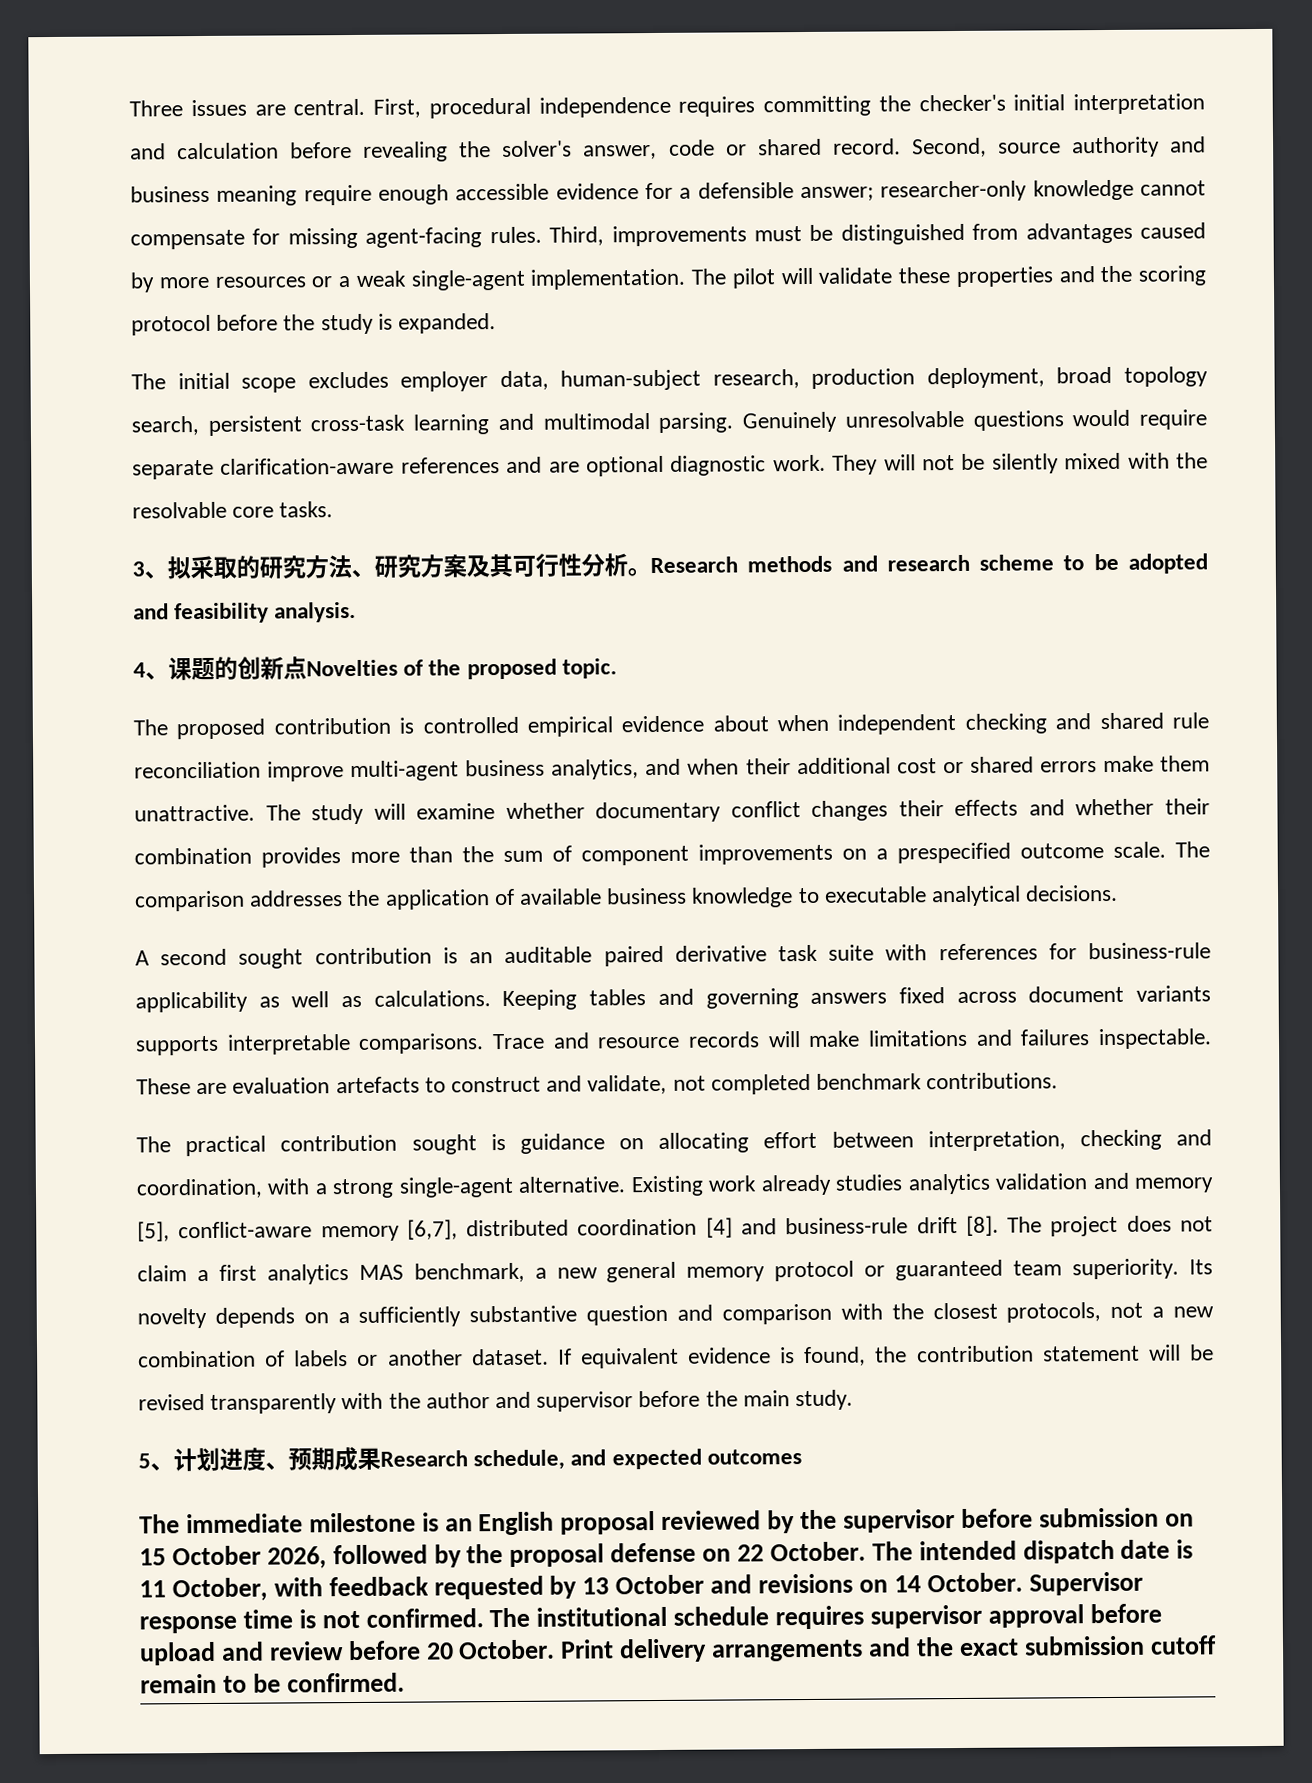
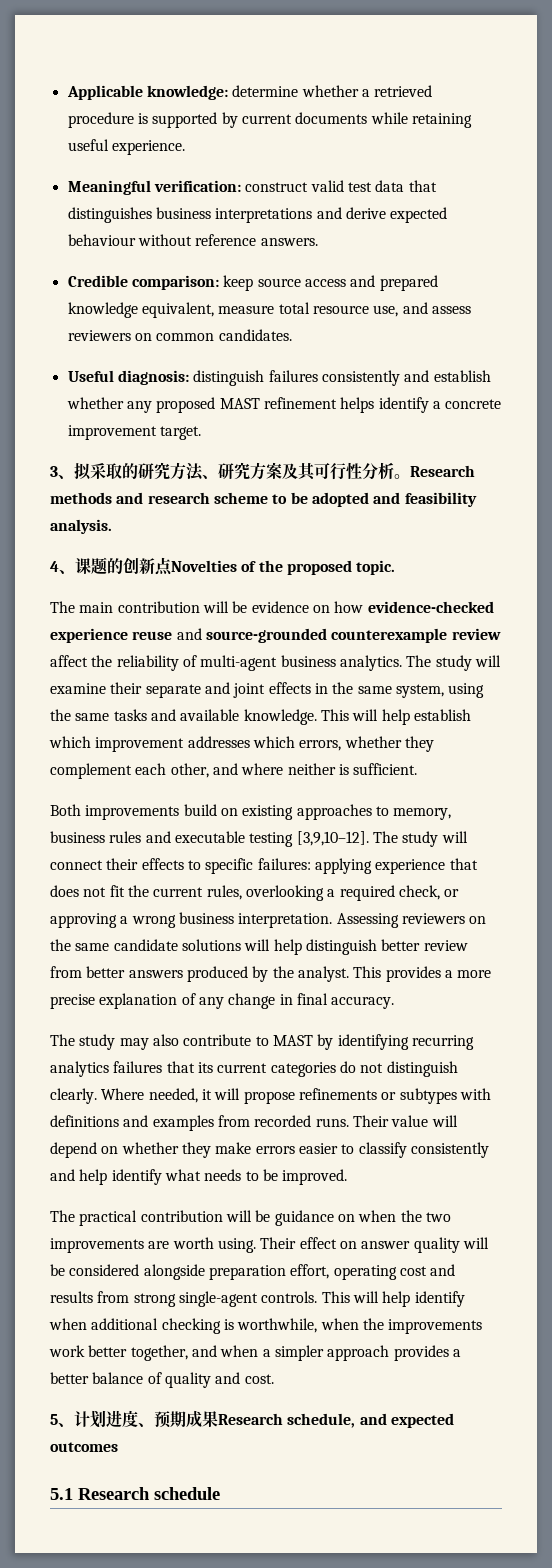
[129,93,1205,119] [130,136,1206,162] [130,179,1207,206] [130,222,1206,250] [130,265,1206,293] [131,313,497,336] [131,366,1208,393] [131,409,1207,436] [132,452,1208,480] [132,501,334,519] Three issues are central. First, procedural independence requires committing the checker's initial interpretation and calculation before revealing the solver's answer, code or shared record. Second, source authority and business meaning require enough accessible evidence for a defensible answer; researcher-only knowledge cannot compensate for missing agent-facing rules. Third, improvements must be distinguished from advantages caused by more resources or a weak single-agent implementation. The pilot will validate these properties and the scoring protocol before the study is expanded. // The initial scope excludes employer data, human-subject research, production deployment, broad topology search, persistent cross-task learning and multimodal parsing. Genuinely unresolvable questions would require separate clarification-aware references and are optional diagnostic work. They will not be silently mixed with the resolvable core tasks. -> [66,85,433,100] [67,112,472,128] [67,139,185,155] [67,180,437,195] [67,207,448,223] [67,234,318,246] [67,275,438,291] [67,302,471,318] [67,329,292,341] [67,370,491,386] [66,397,502,413] [67,425,201,440] Applicable knowledge: determine whether a retrieved procedure is supported by current documents while retaining useful experience. // Meaningful verification: construct valid test data that distinguishes business interpretations and derive expected behaviour without reference answers. // Credible comparison: keep source access and prepared knowledge equivalent, measure total resource use, and assess reviewers on common candidates. // Useful diagnosis: distinguish failures consistently and establish whether any proposed MAST refinement helps identify a concrete improvement target.
[176,712,1209,740] [134,755,1210,782] [134,798,1210,825] [134,841,1210,868] [134,884,1119,912] [135,942,1211,969] [135,985,1212,1013] [135,1028,1212,1056] [136,1072,1059,1095] [136,1129,1212,1157] [136,1172,1214,1199] [137,1215,1214,1242] [137,1258,1213,1285] [137,1302,1214,1329] [138,1344,1214,1369] [138,1389,854,1414] proposed contribution is controlled empirical evidence about when independent checking and shared rule reconciliation improve multi-agent business analytics, and when their additional cost or shared errors make them unattractive. The study will examine whether documentary conflict changes their effects and whether their combination provides more than the sum of component improvements on a prespecified outcome scale. The comparison addresses the application of available business knowledge to executable analytical decisions. // A second sought contribution is an auditable paired derivative task suite with references for business-rule applicability as well as calculations. Keeping tables and governing answers fixed across document variants supports interpretable comparisons. Trace and resource records will make limitations and failures inspectable. These are evaluation artefacts to construct and validate, not completed benchmark contributions. // The practical contribution sought is guidance on allocating effort between interpretation, checking and coordination, with a strong single-agent alternative. Existing work already studies analytics validation and memory [5], conflict-aware memory [6,7], distributed coordination [4] and business-rule drift [8]. The project does not claim a first analytics MAS benchmark, a new general memory protocol or guaranteed team superiority. Its novelty depends on a sufficiently substantive question and comparison with the closest protocols, not a new combination of labels or another dataset. If equivalent evidence is found, the contribution statement will be revised transparently with the author and supervisor before the main study. -> [79,601,494,613] [50,628,501,643] [50,655,501,671] [50,682,485,698] [50,709,471,725] [49,736,434,752] [50,763,418,779] [50,804,452,820] [50,831,468,847] [50,858,478,874] [50,885,460,901] [50,912,487,928] [50,939,468,955] [50,966,492,982] [50,993,395,1009] [50,1034,474,1050] [50,1061,458,1077] [50,1088,491,1104] [50,1115,458,1131] [50,1142,489,1158] [50,1169,348,1185] [50,1210,451,1226] [50,1237,489,1253] [50,1264,456,1280] [50,1291,465,1307] [49,1318,483,1334] [49,1345,461,1361] [50,1372,274,1388] main contribution will be evidence on how evidence-checked experience reuse and source-grounded counterexample review affect the reliability of multi-agent business analytics. The study will examine their separate and joint effects in the same system, using the same tasks and available knowledge. This will help establish which improvement addresses which errors, whether they complement each other, and where neither is sufficient. // Both improvements build on existing approaches to memory, business rules and executable testing [3,9,10–12]. The study will connect their effects to specific failures: applying experience that does not fit the current rules, overlooking a required check, or approving a wrong business interpretation. Assessing reviewers on the same candidate solutions will help distinguish better review from better answers produced by the analyst. This provides a more precise explanation of any change in final accuracy. // The study may also contribute to MAST by identifying recurring analytics failures that its current categories do not distinguish clearly. Where needed, it will propose refinements or subtypes with definitions and examples from recorded runs. Their value will depend on whether they make errors easier to classify consistently and help identify what needs to be improved. // The practical contribution will be guidance on when the two improvements are worth using. Their effect on answer quality will be considered alongside preparation effort, operating cost and results from strong single-agent controls. This will help identify when additional checking is worthwhile, when the improvements work better together, and when a simpler approach provides a better balance of quality and cost.
[139,1507,1194,1536] [139,1539,1194,1569] [139,1571,1143,1602] [139,1603,1162,1634] [139,1635,1217,1666] [140,1672,405,1694] The immediate milestone is an English proposal reviewed by the supervisor before submission on 15 October 2026, followed by the proposal defense on 22 October. The intended dispatch date is 11 October, with feedback requested by 13 October and revisions on 14 October. Supervisor response time is not confirmed. The institutional schedule requires supervisor approval before upload and review before 20 October. Print delivery arrangements and the exact submission cutoff remain to be confirmed. -> [50,1487,220,1500] 5.1 Research schedule

